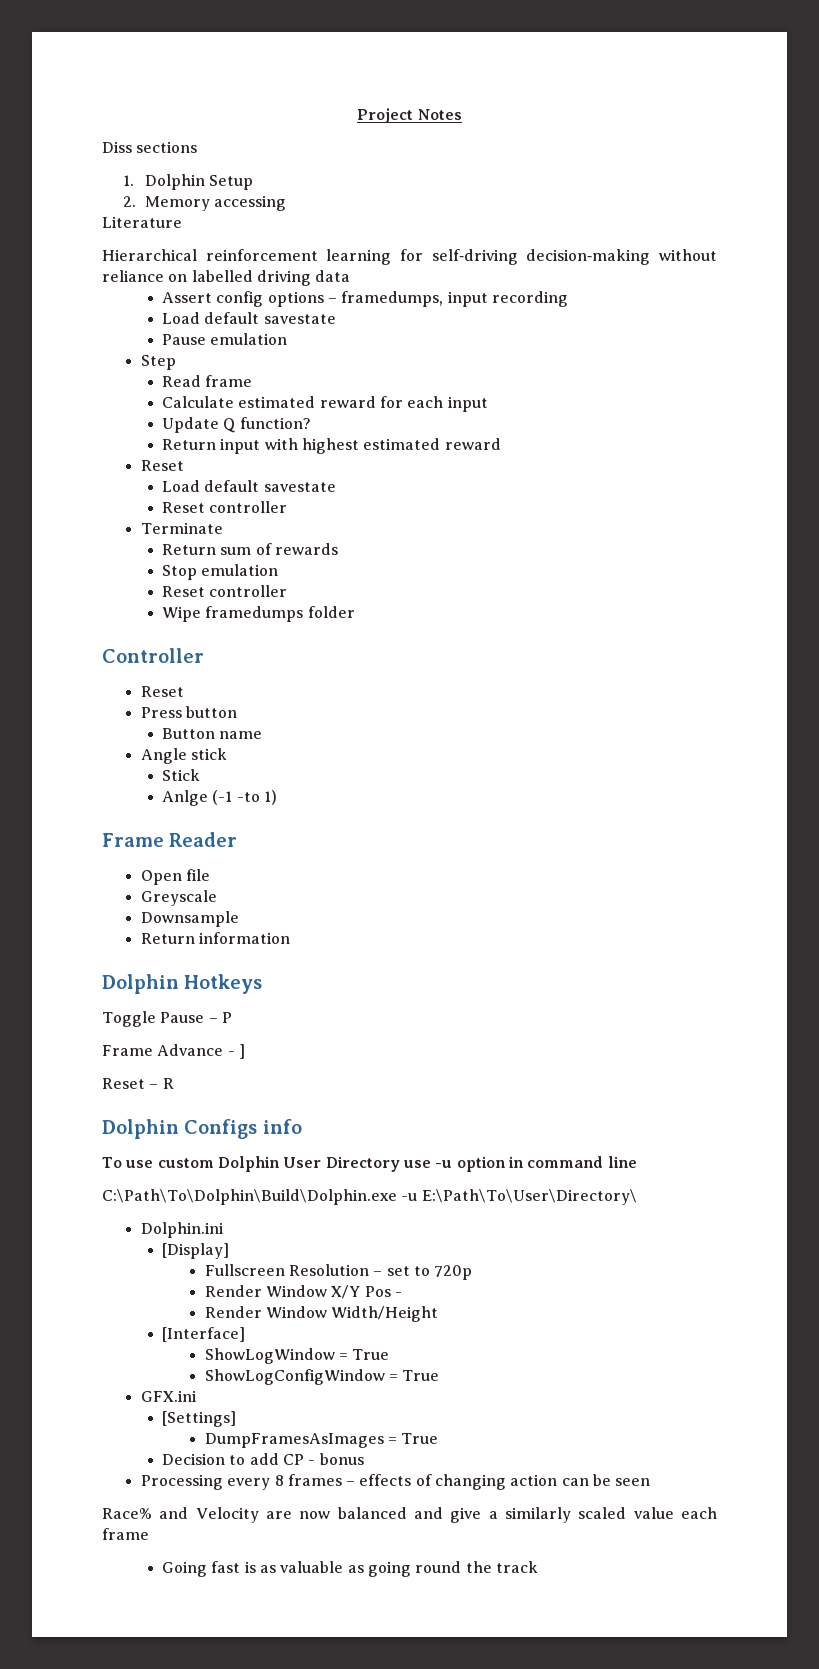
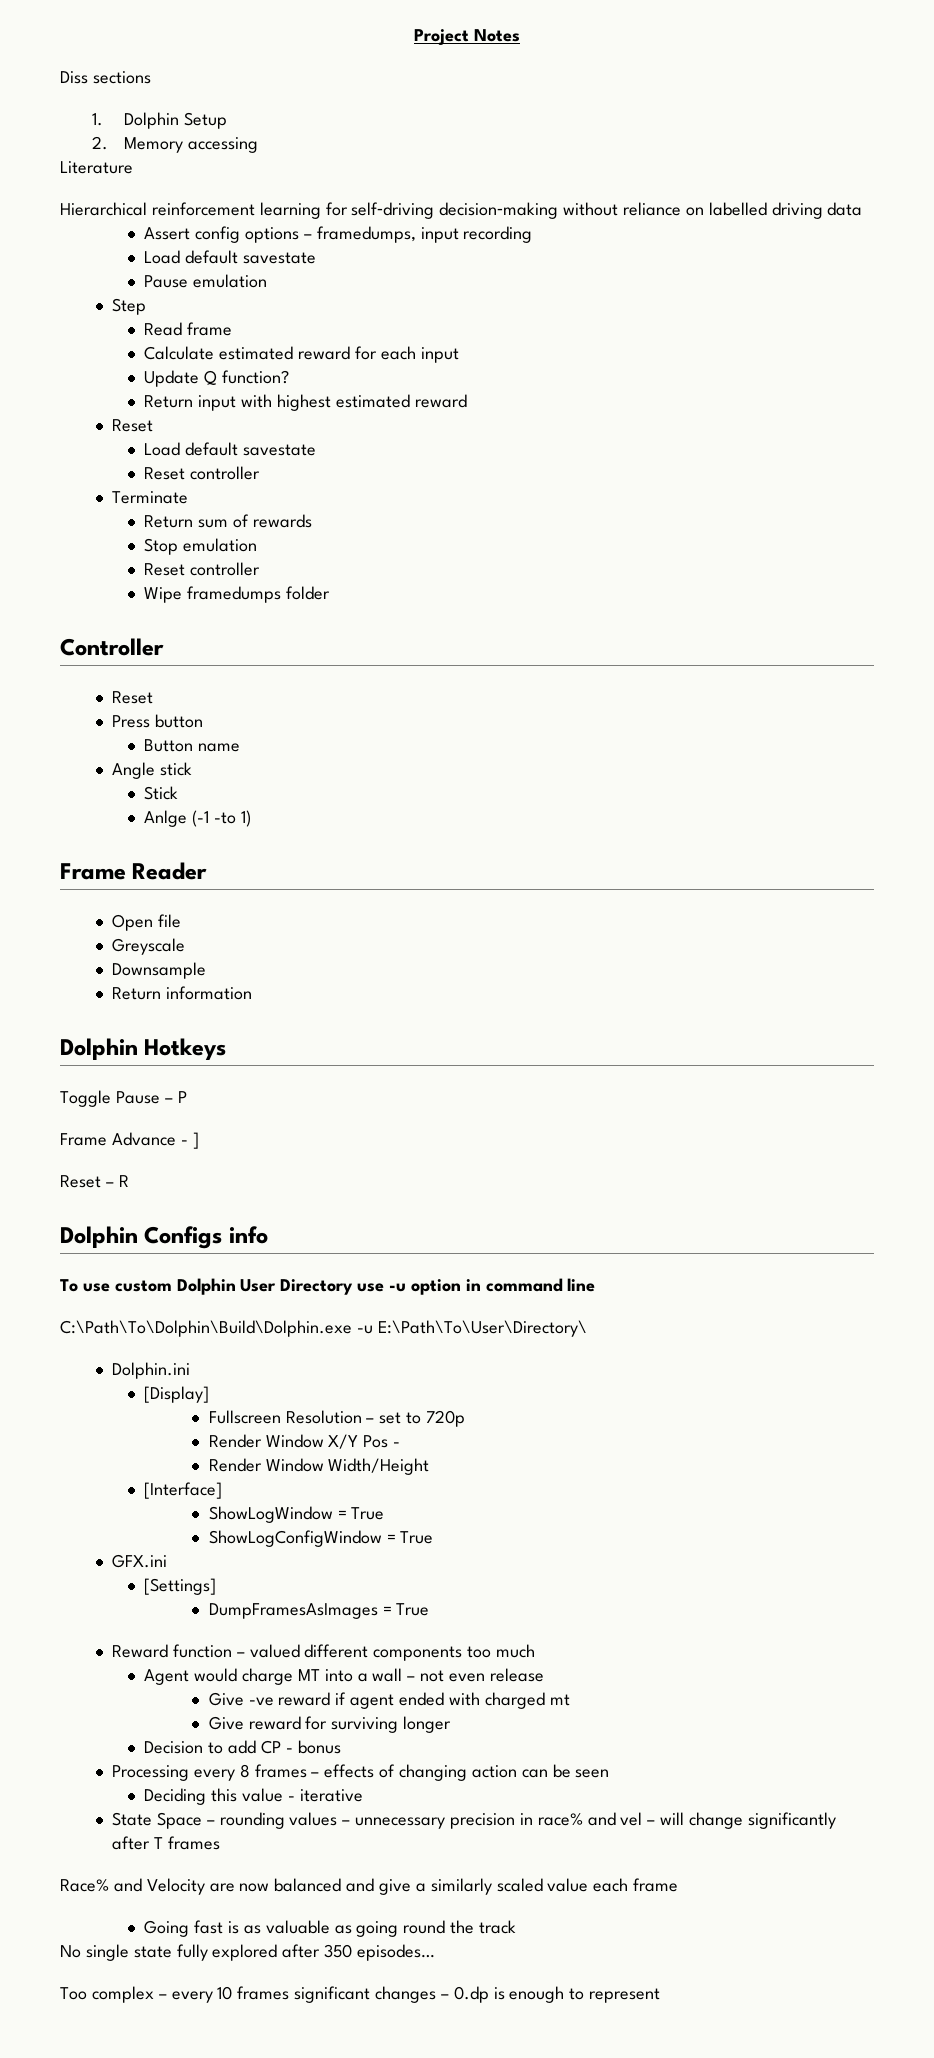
(439, 1438) none -> [112,1644,536,1661] [144,1668,544,1685] [208,1692,570,1709] [208,1716,452,1733] // Reward function – valued different components too much // Agent would charge MT into a wall – not even release // Give -ve reward if agent ended with charged mt // Give reward for surviving longer
(651, 1482) none -> [144,1788,363,1805] [112,1812,836,1829] [112,1836,220,1850] // Deciding this value - iterative // State Space – rounding values – unnecessary precision in race% and vel – will change significantly after T frames
(538, 1567) none -> [60,1944,436,1961] [60,1986,661,2003] // No single state fully explored after 350 episodes… // Too complex – every 10 frames significant changes – 0.dp is enough to represent

